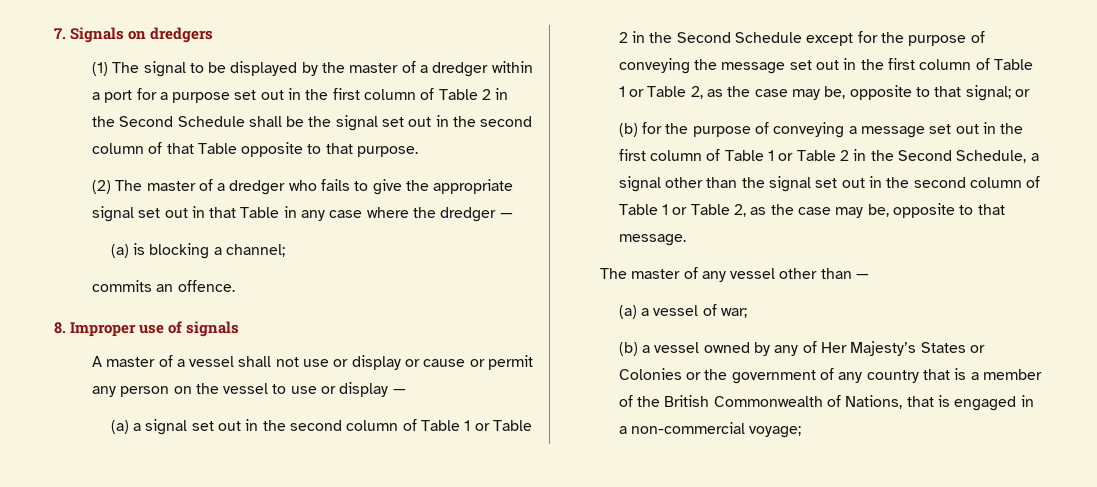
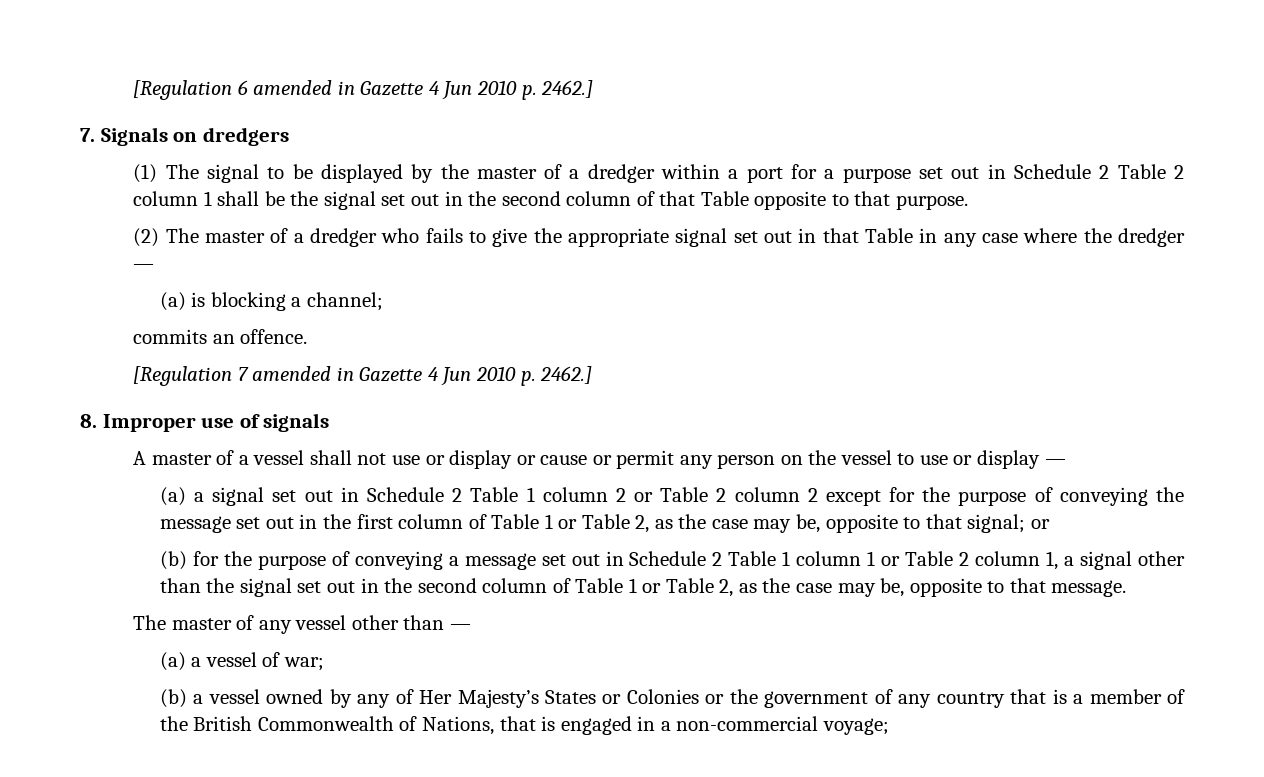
(54, 33) none -> [133,80,594,100] [Regulation 6 amended in Gazette 4 Jun 2010 p. 2462.] //
[305,88,509,100] [91,116,245,127] the first column of Table 2 in the Second Schedule -> [1014,164,1184,179] [133,191,212,206] Schedule 2 Table 2 column 1
(235, 286) none -> [133,366,593,386] // [Regulation 7 amended in Gazette 4 Jun 2010 p. 2462.]
[262,419,532,431] [618,31,803,43] the second column of Table 1 or Table 2 in the Second Schedule -> [366,487,818,502] Schedule 2 Table 1 column 2 or Table 2 column 2
[1000,123,1024,134] [618,149,1027,163] the first column of Table 1 or Table 2 in the Second Schedule, -> [629,551,1059,570] Schedule 2 Table 1 column 1 or Table 2 column 1,

